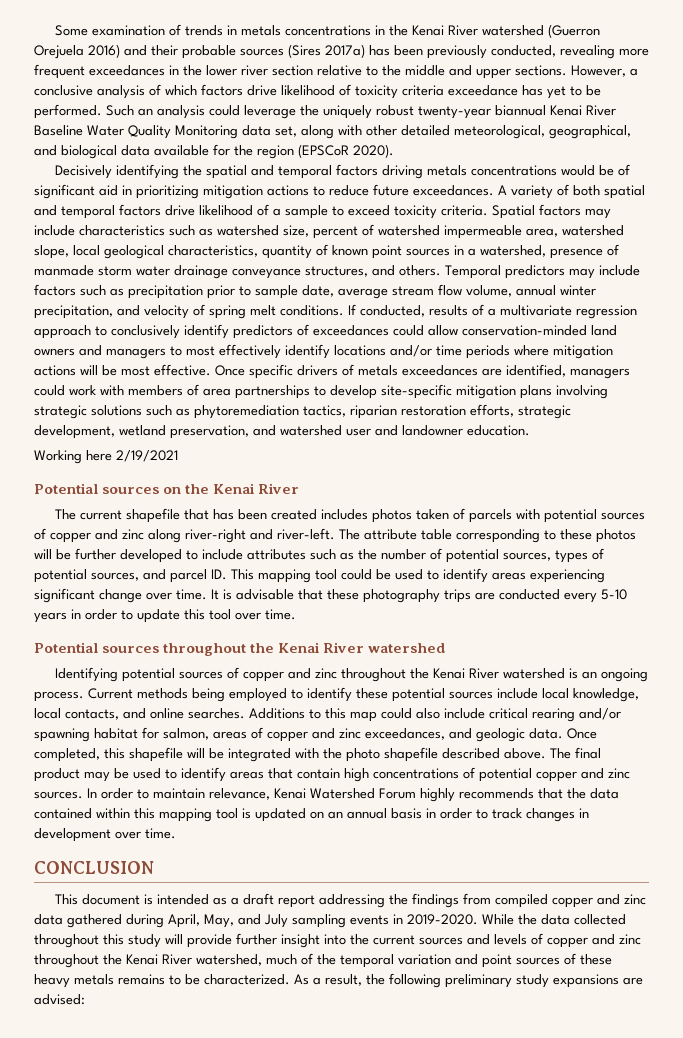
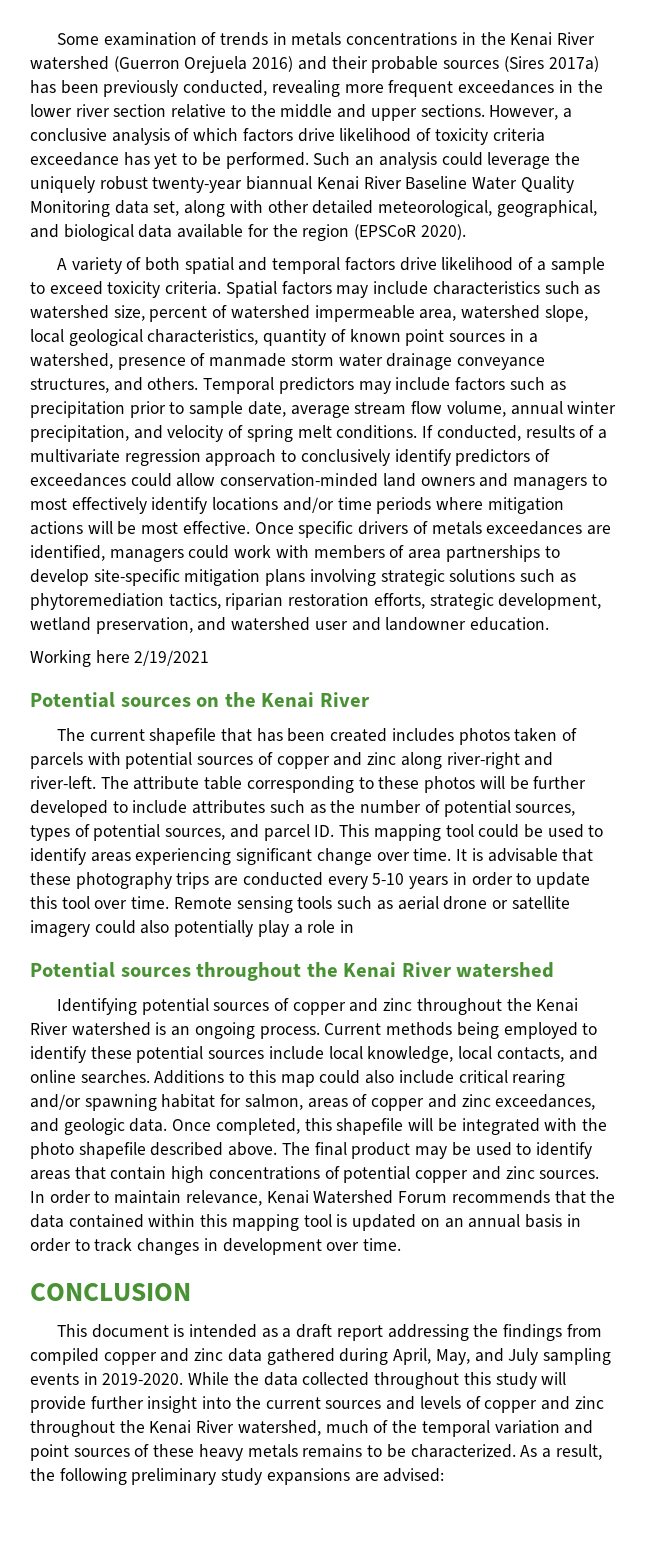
[54,164,630,179] [34,184,494,199] Decisively identifying the spatial and temporal factors driving metals concentrations would be of significant aid in prioritizing mitigation actions to reduce future exceedances. -> (466, 232) none
(296, 614) none -> [173,896,570,913] [30,920,355,937] Remote sensing tools such as aerial drone or satellite imagery could also potentially play a role in
[420,788,455,802] highly -> (448, 1197) none

